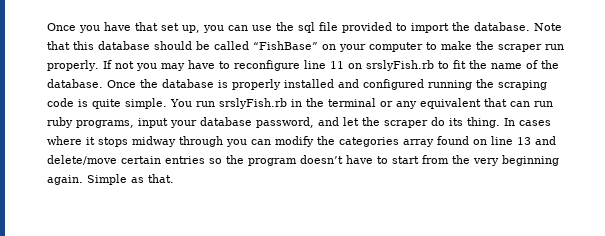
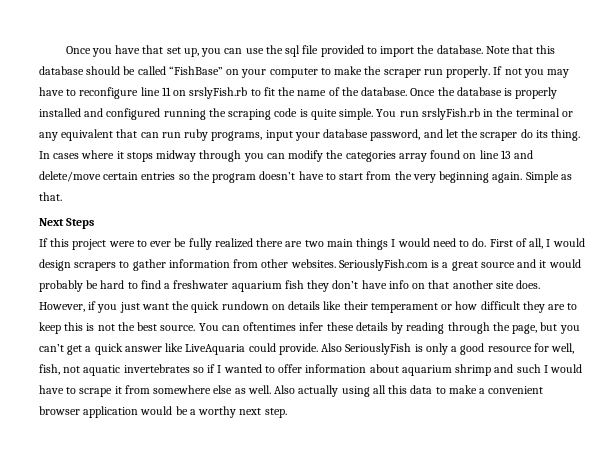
(174, 178) none -> [39,218,95,229] [39,238,585,250] [39,259,581,271] [39,280,541,292] [39,301,578,313] [39,322,580,334] [39,343,575,355] [39,364,583,376] [39,385,544,397] [39,406,287,418] // Next Steps // If this project were to ever be fully realized there are two main things I would need to do. First of all, I would design scrapers to gather information from other websites. SeriouslyFish.com is a great source and it would probably be hard to find a freshwater aquarium fish they don’t have info on that another site does. However, if you just want the quick rundown on details like their temperament or how difficult they are to keep this is not the best source. You can oftentimes infer these details by reading through the page, but you can’t get a quick answer like LiveAquaria could provide. Also SeriouslyFish is only a good resource for well, fish, not aquatic invertebrates so if I wanted to offer information about aquarium shrimp and such I would have to scrape it from somewhere else as well. Also actually using all this data to make a convenient browser application would be a worthy next step.

